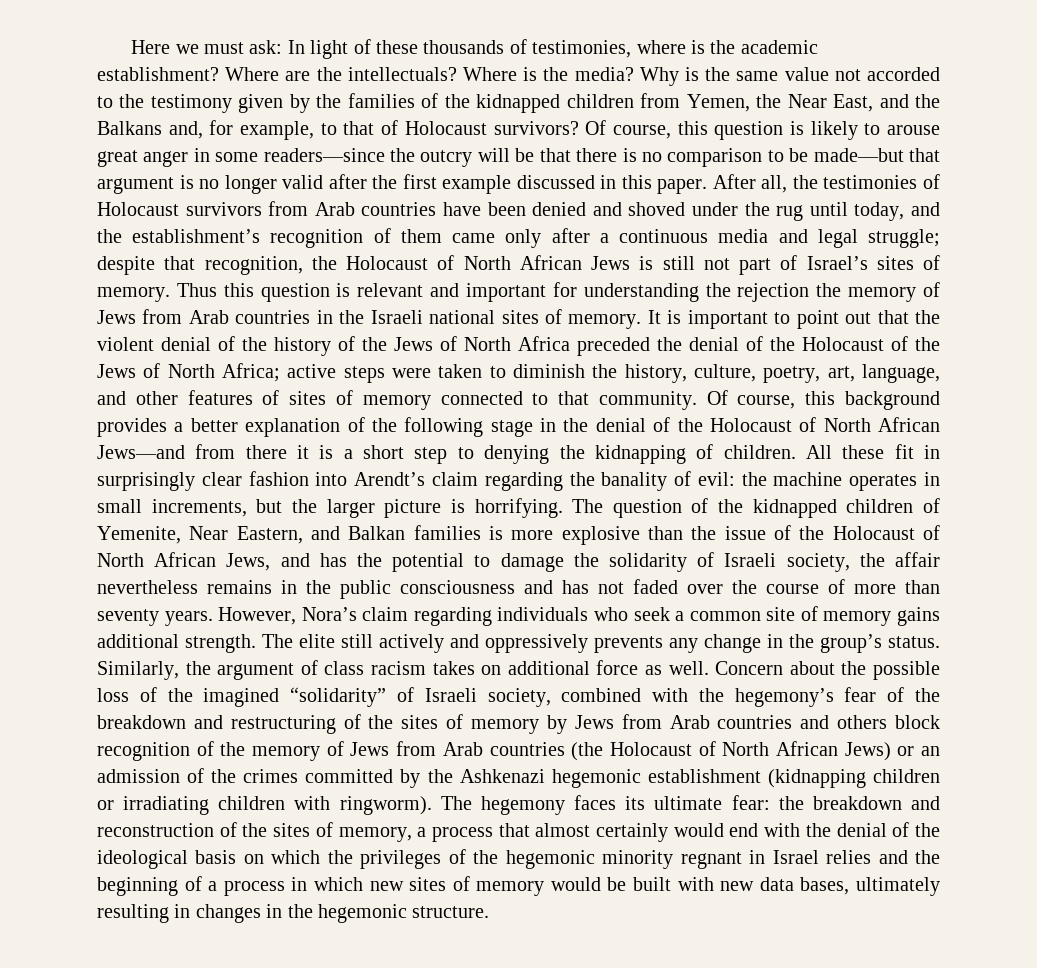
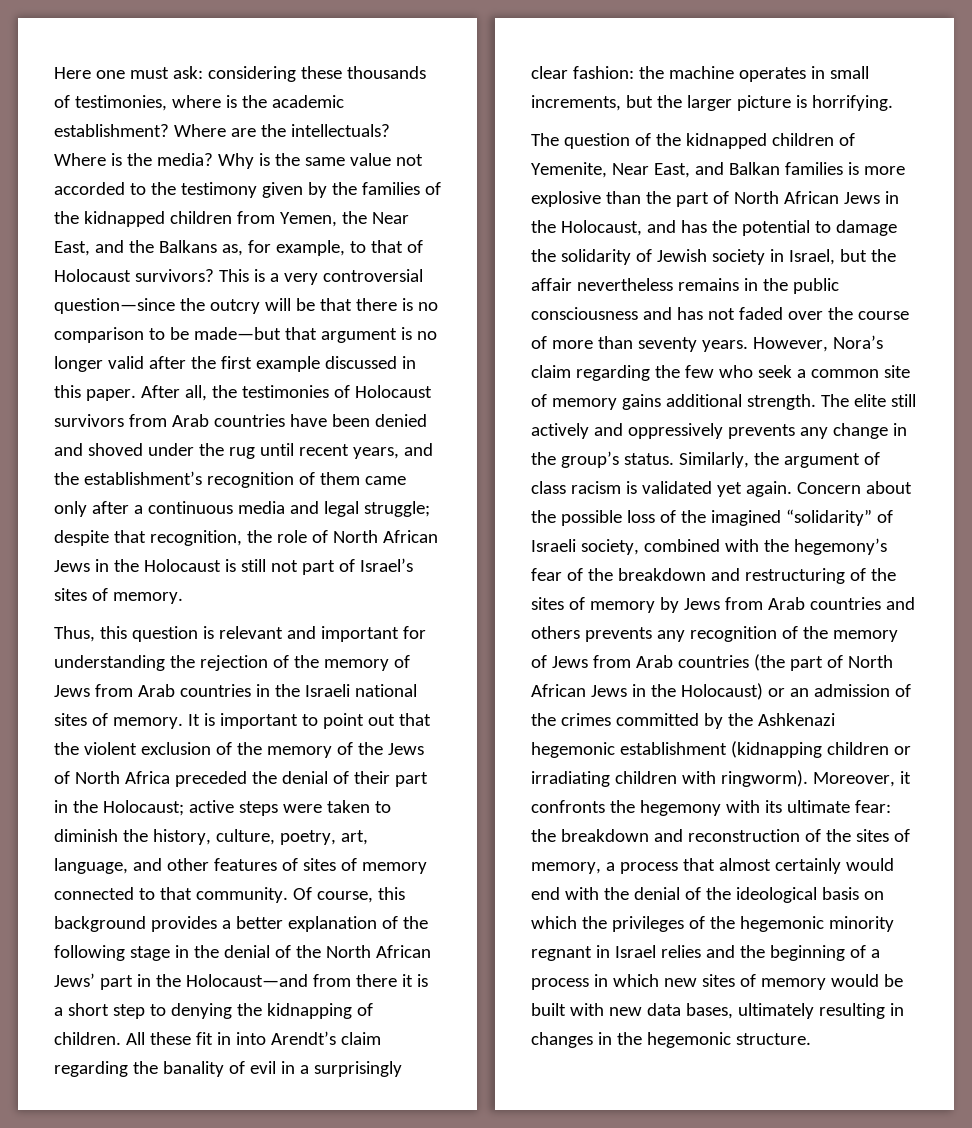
[175,44,199,54] we -> [95,70,125,79] one
[287,39,371,59] In light of -> [207,66,296,82] considering
[168,121,203,139] and, -> [221,244,243,256] as,
[585,120,940,140] [97,148,385,167] Of course, this question is likely to arouse great anger in some readers—since -> [218,269,423,285] [54,298,175,314] This is a very controversial question—since
[854,202,905,221] today, -> [298,444,399,459] recent years,
[346,255,630,270] Holocaust of North African Jews -> [276,530,438,543] [54,559,221,572] role of North African Jews in the Holocaust
[176,283,217,297] Thus -> [54,626,95,642] // Thus,
(810, 292) none -> [272,655,289,668] of
[161,336,331,356] denial of the history -> [140,742,332,758] exclusion of the memory
[770,336,940,351] [97,363,280,382] the Holocaust of the Jews of North Africa; -> [353,771,428,787] [54,800,184,816] their part in the Holocaust;
[709,417,940,432] [97,445,185,459] Holocaust of North African Jews—and -> [325,945,431,958] [54,973,308,990] North African Jews’ part in the Holocaust—and
[97,471,309,491] surprisingly clear fashion -> (231, 1038) none
[697,472,735,486] evil: -> [249,1061,402,1077] [531,66,634,79] evil in a surprisingly clear fashion:
(563, 508) none -> (893, 103) //
[236,526,303,544] Eastern, -> [653,163,690,178] East,
[724,525,941,540] [97,552,271,571] issue of the Holocaust of North African Jews, -> [675,191,899,207] [531,220,642,236] part of North African Jews in the Holocaust,
[724,553,850,572] Israeli society, -> [656,249,867,265] Jewish society in Israel, but
[497,607,589,621] individuals -> [654,365,714,378] the few
[432,660,709,675] takes on additional force as well. -> [625,481,792,497] is validated yet again.
[895,715,941,729] block -> [584,627,685,642] prevents any
[609,741,891,761] Holocaust of North African Jews) -> [789,655,893,671] [531,683,763,700] part of North African Jews in the Holocaust)
[440,795,617,815] The hegemony faces -> [812,771,911,787] [531,800,760,816] Moreover, it confronts the hegemony with

